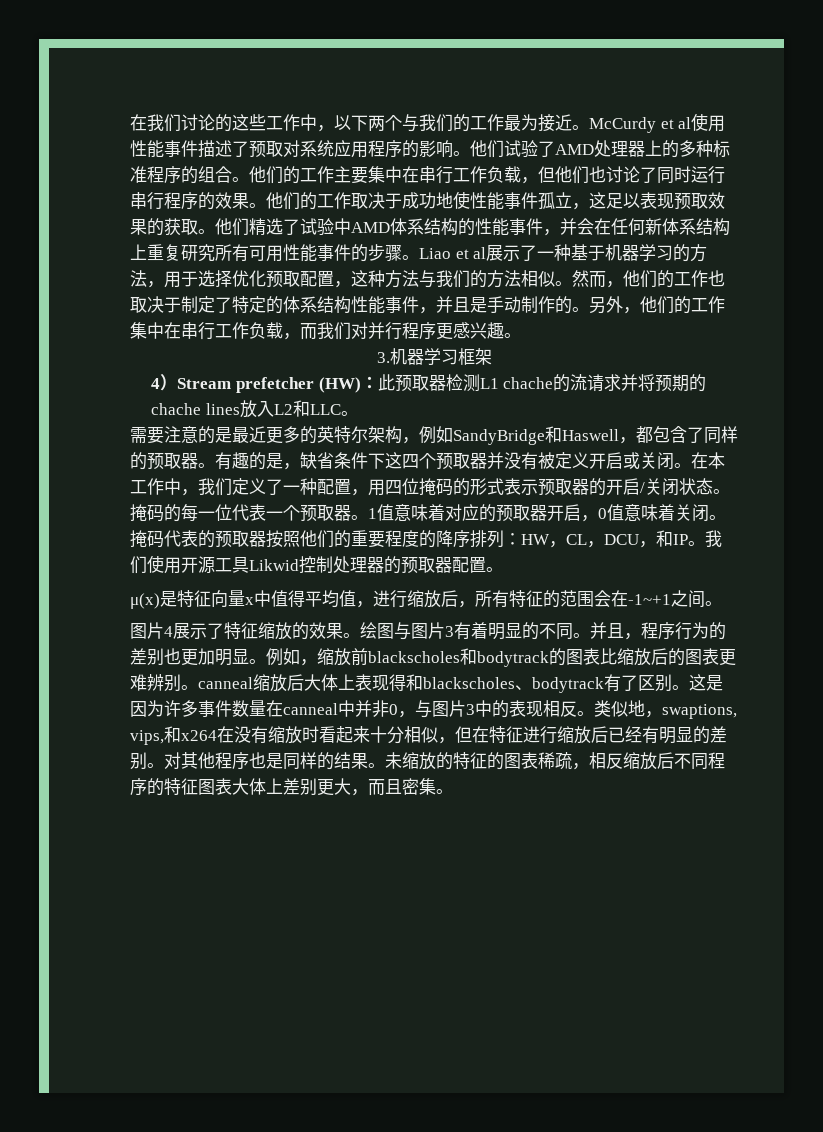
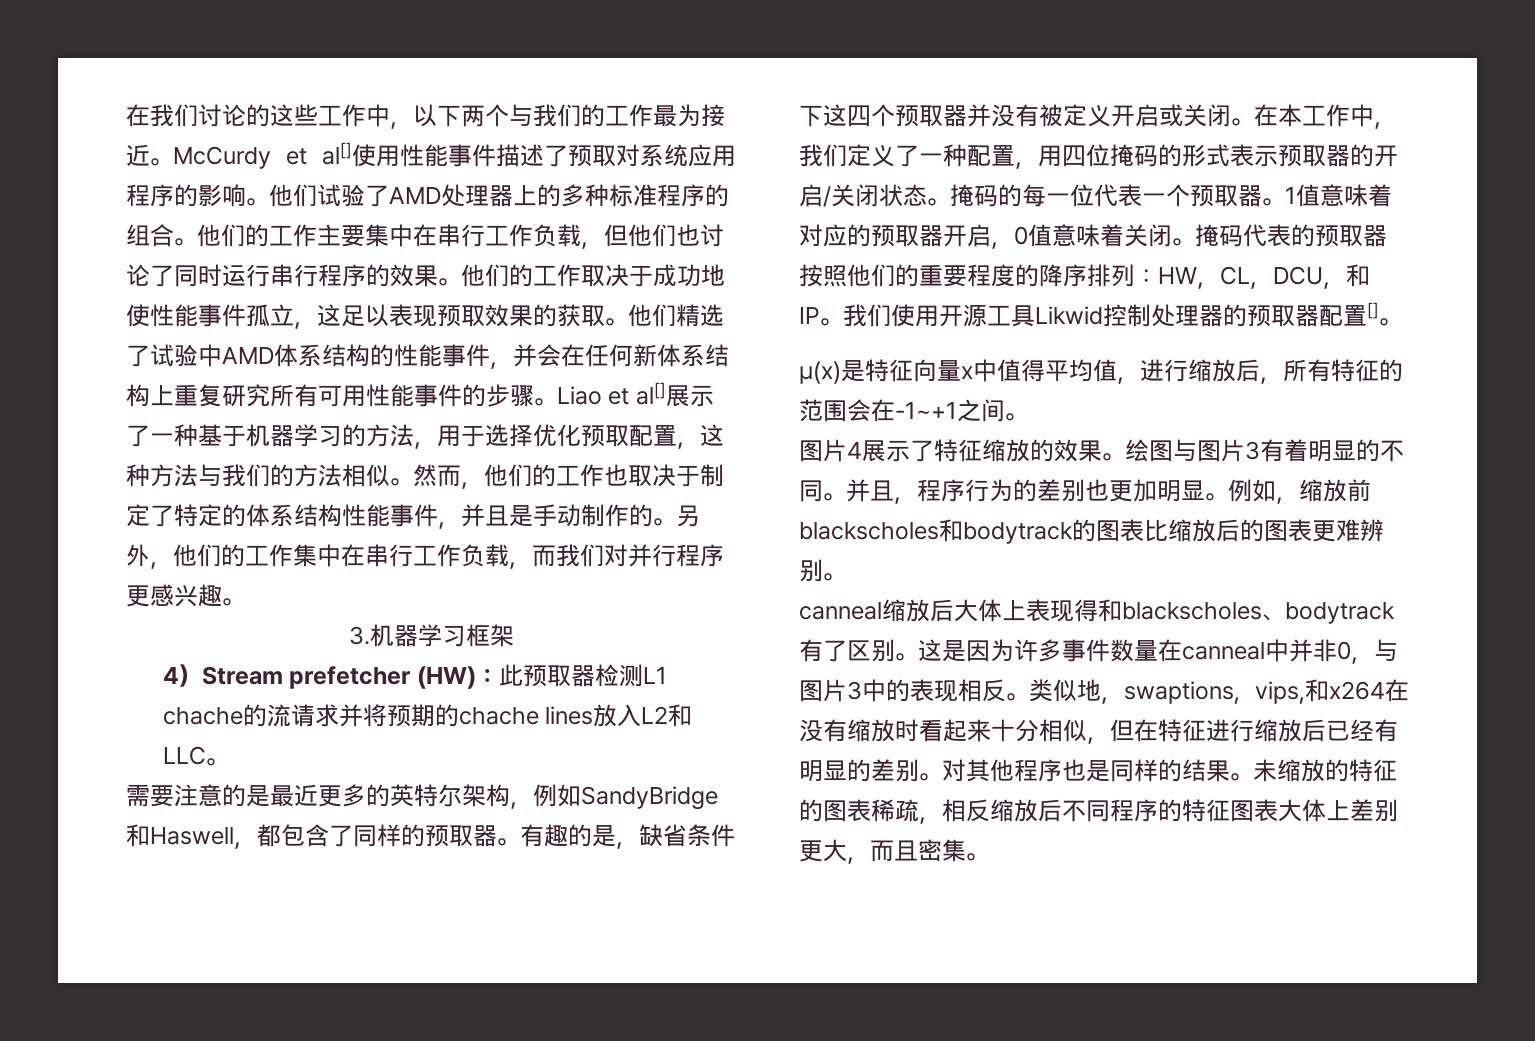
[678,117,692,129] al -> [321,142,352,165] al[]
[473,247,487,259] al -> [635,382,666,405] al[]
(486, 565) none -> [1367,302,1379,319] []
(198, 687) none -> (846, 577) //

